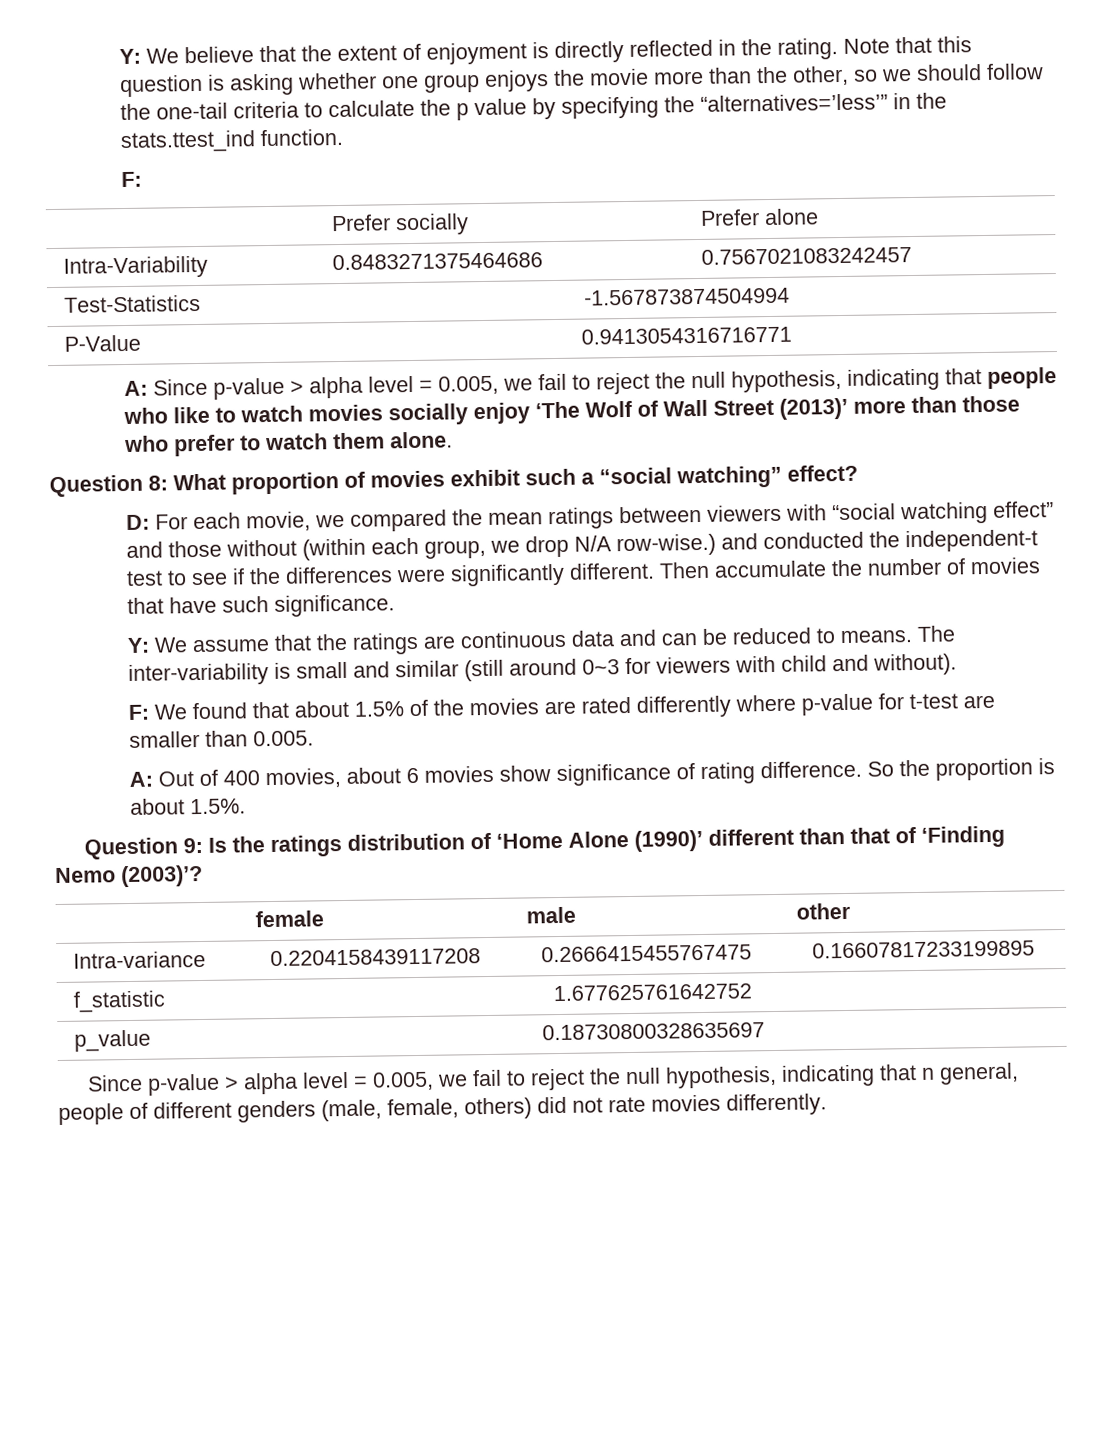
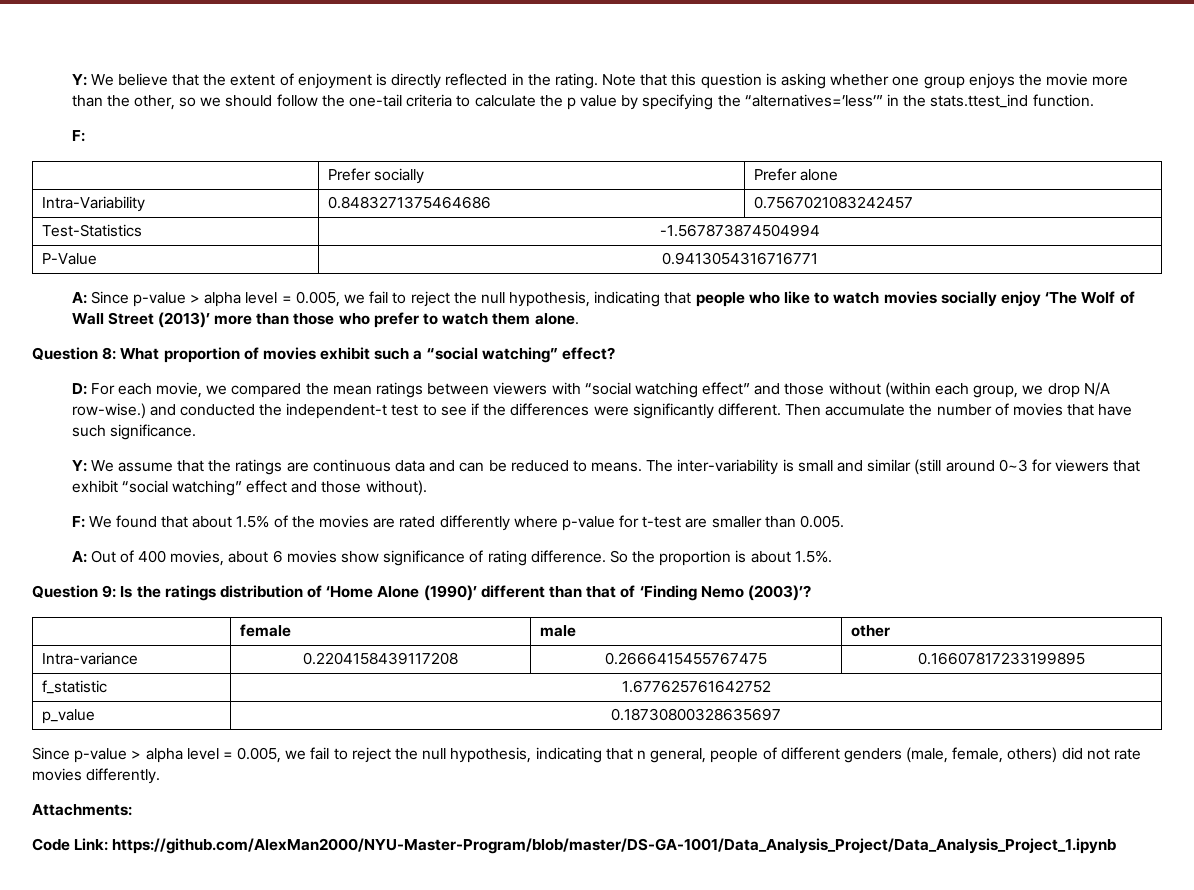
[735,654,870,673] with child and -> [1113,460,1141,472] [71,480,362,496] that exhibit “social watching” effect and those
(827, 1104) none -> [32,804,132,816] [32,838,1117,854] // Attachments: // Code Link: https://github.com/AlexMan2000/NYU-Master-Program/blob/master/DS-GA-1001/Data_Analysis_Project/Data_Analysis_Project_1.ipynb

